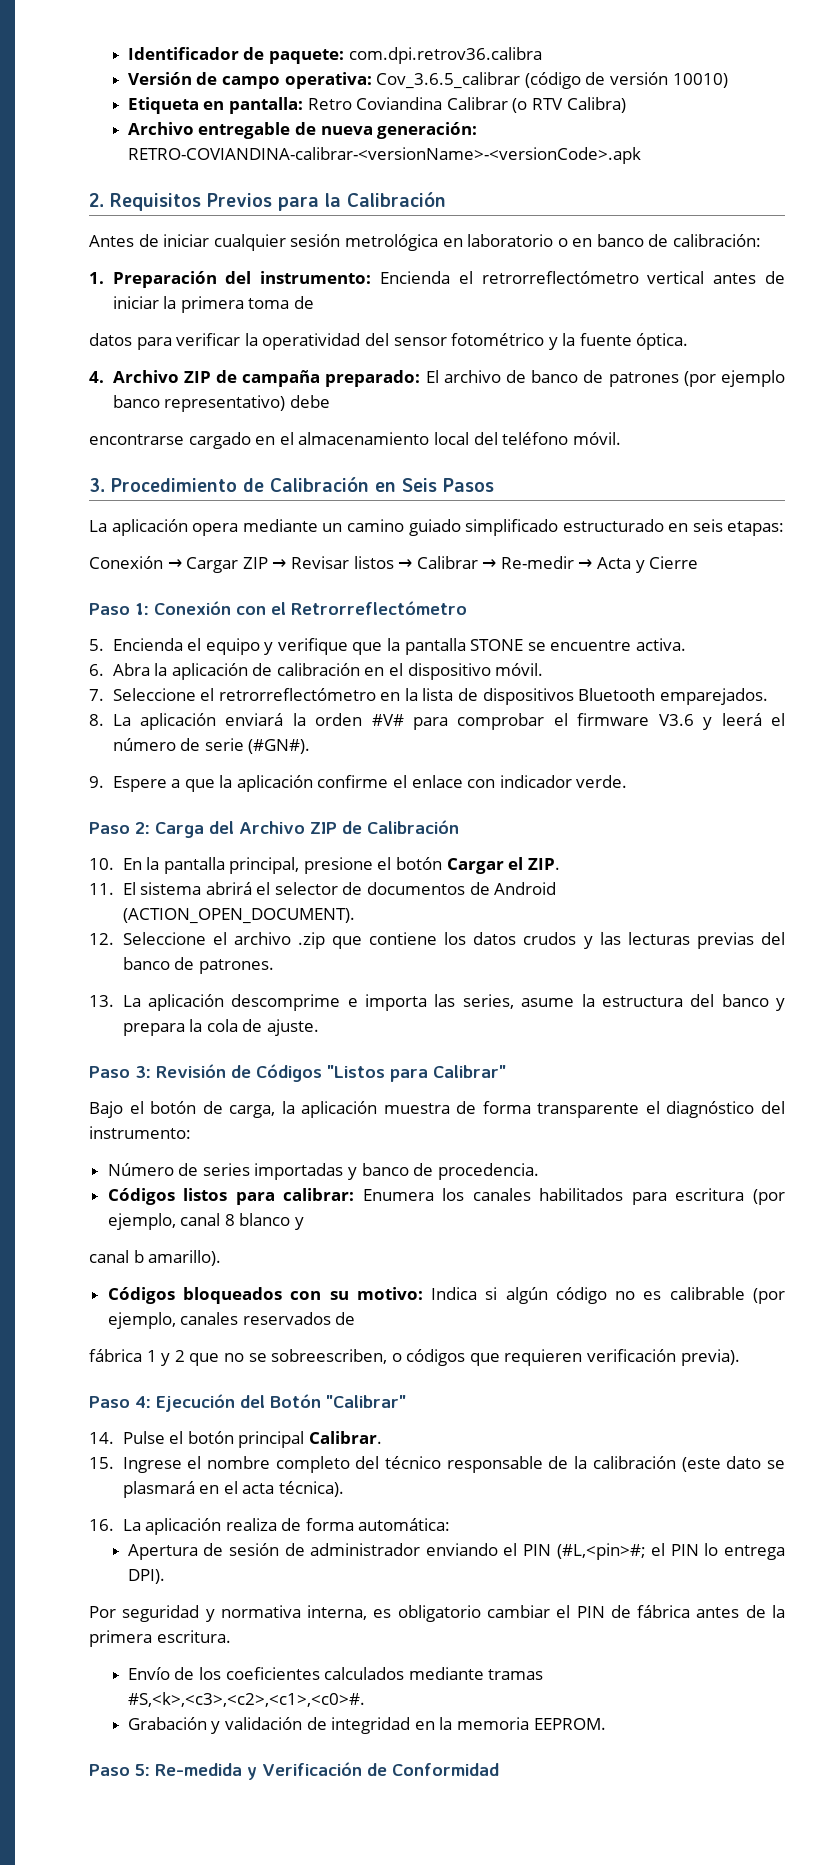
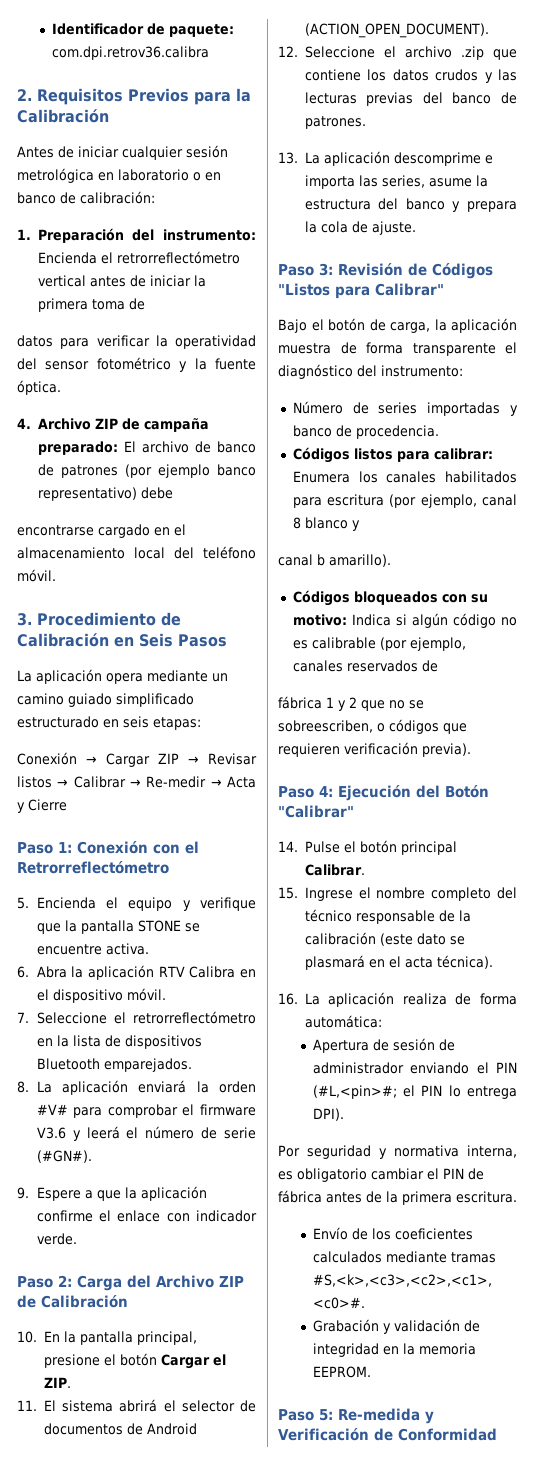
[127,72,728,89] [127,97,626,114] [127,122,478,139] [127,147,641,164] // Versión de campo operativa: Cov_3.6.5_calibrar (código de versión 10010) // Etiqueta en pantalla: Retro Coviandina Calibrar (o RTV Calibra) // Archivo entregable de nueva generación: RETRO-COVIANDINA-calibrar-<versionName>-<versionCode>.apk -> (209, 53) none
[252,663,360,676] de calibración -> [158,966,236,978] RTV Calibra

